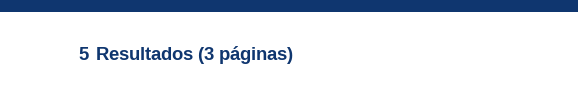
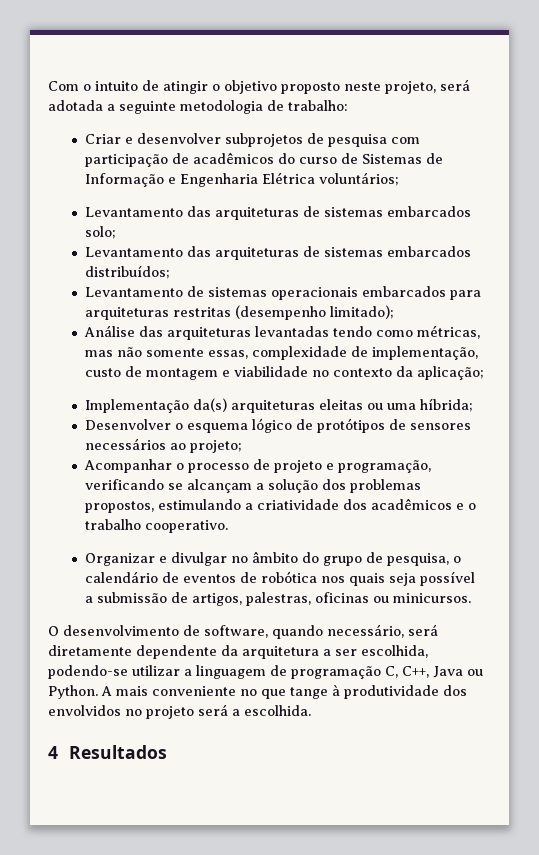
[79,46,294,64] 5 Resultados (3 páginas) -> [48,79,470,94] [48,100,348,114] [84,133,420,147] [84,152,443,167] [84,172,399,187] [84,206,471,220] [84,226,116,239] [84,246,471,260] [84,265,170,279] [84,286,481,300] [84,305,394,320] [83,325,480,340] [84,346,478,360] [84,366,484,380] [84,398,473,413] [84,418,471,433] [84,438,242,453] [83,459,431,473] [84,479,421,493] [84,498,476,513] [84,519,228,533] [84,551,461,566] [84,571,475,586] [84,592,471,606] [48,624,438,639] [48,645,428,659] [48,665,483,679] [48,684,467,699] [48,704,311,719] [48,745,167,759] Com o intuito de atingir o objetivo proposto neste projeto, será adotada a seguinte metodologia de trabalho: // Criar e desenvolver subprojetos de pesquisa com participação de acadêmicos do curso de Sistemas de Informação e Engenharia Elétrica voluntários; // Levantamento das arquiteturas de sistemas embarcados solo; // Levantamento das arquiteturas de sistemas embarcados distribuídos; // Levantamento de sistemas operacionais embarcados para arquiteturas restritas (desempenho limitado); // Análise das arquiteturas levantadas tendo como métricas, mas não somente essas, complexidade de implementação, custo de montagem e viabilidade no contexto da aplicação; // Implementação da(s) arquiteturas eleitas ou uma híbrida; // Desenvolver o esquema lógico de protótipos de sensores necessários ao projeto; // Acompanhar o processo de projeto e programação, verificando se alcançam a solução dos problemas propostos, estimulando a criatividade dos acadêmicos e o trabalho cooperativo. // Organizar e divulgar no âmbito do grupo de pesquisa, o calendário de eventos de robótica nos quais seja possível a submissão de artigos, palestras, oficinas ou minicursos. // O desenvolvimento de software, quando necessário, será diretamente dependente da arquitetura a ser escolhida, podendo-se utilizar a linguagem de programação C, C++, Java ou Python. A mais conveniente no que tange à produtividade dos envolvidos no projeto será a escolhida. // 4 Resultados

